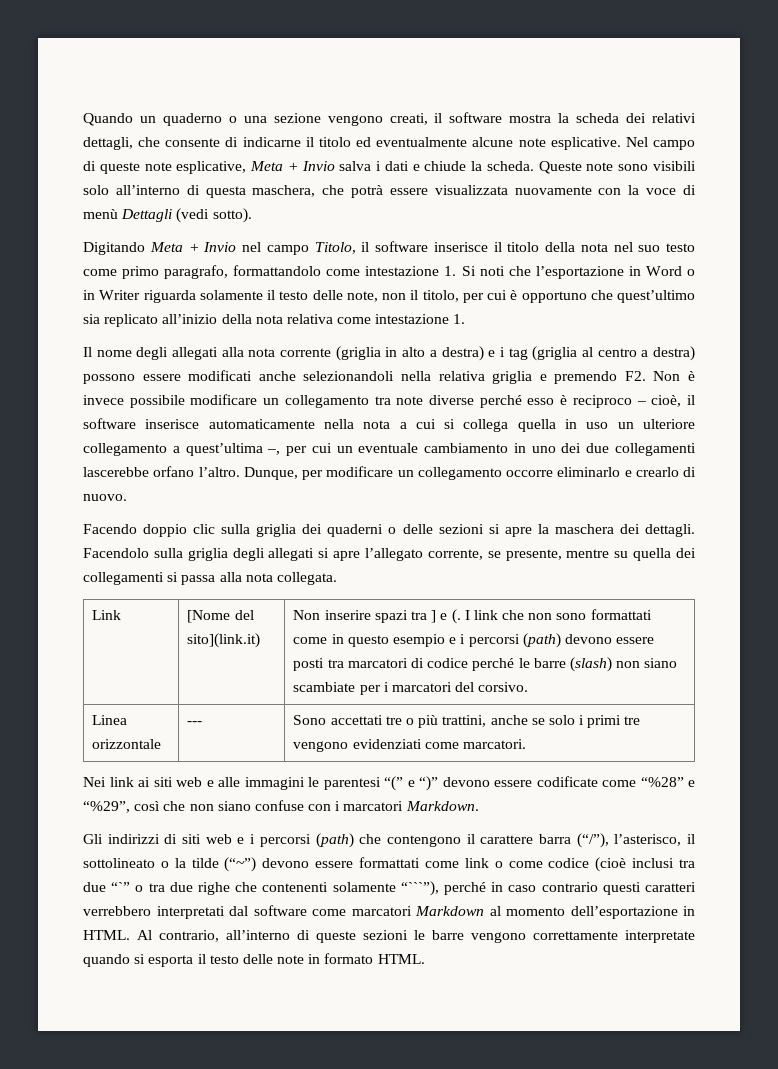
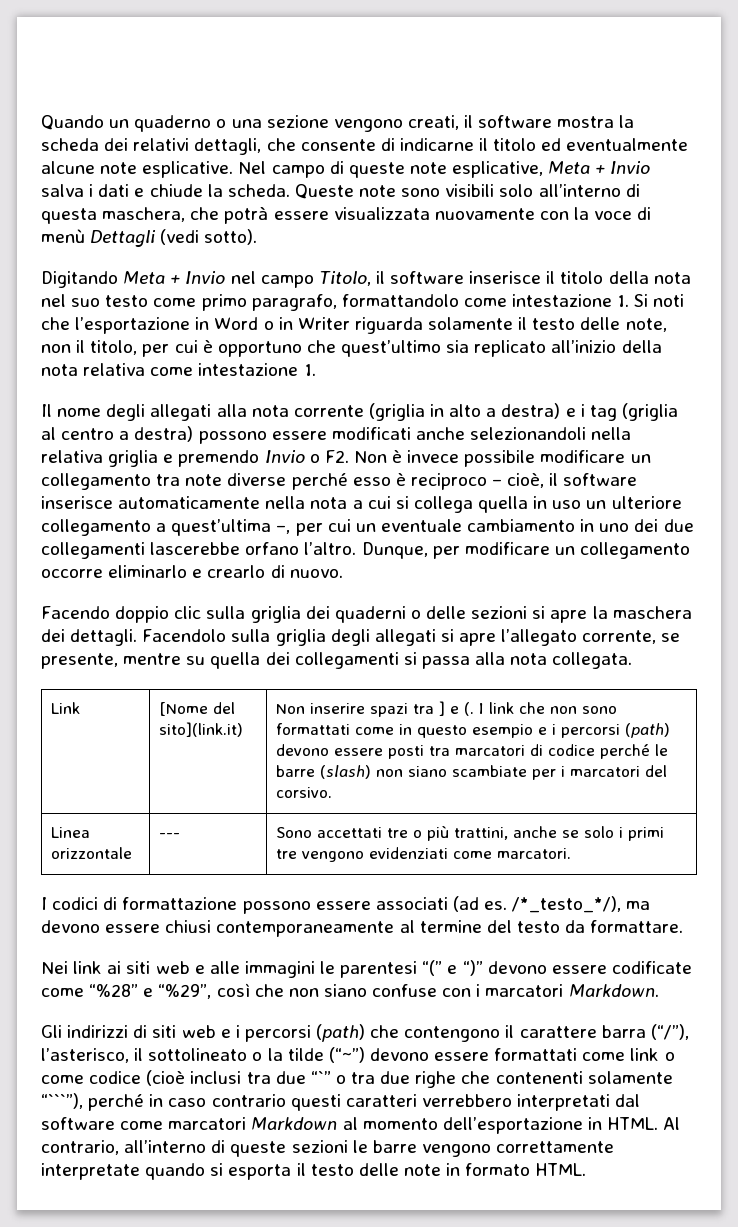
(618, 377) none -> [264,450,320,463] Invio o
(526, 744) none -> [41,896,651,914] [41,920,684,937] // I codici di formattazione possono essere associati (ad es. /*_testo_*/), ma devono essere chiusi contemporaneamente al termine del testo da formattare.

